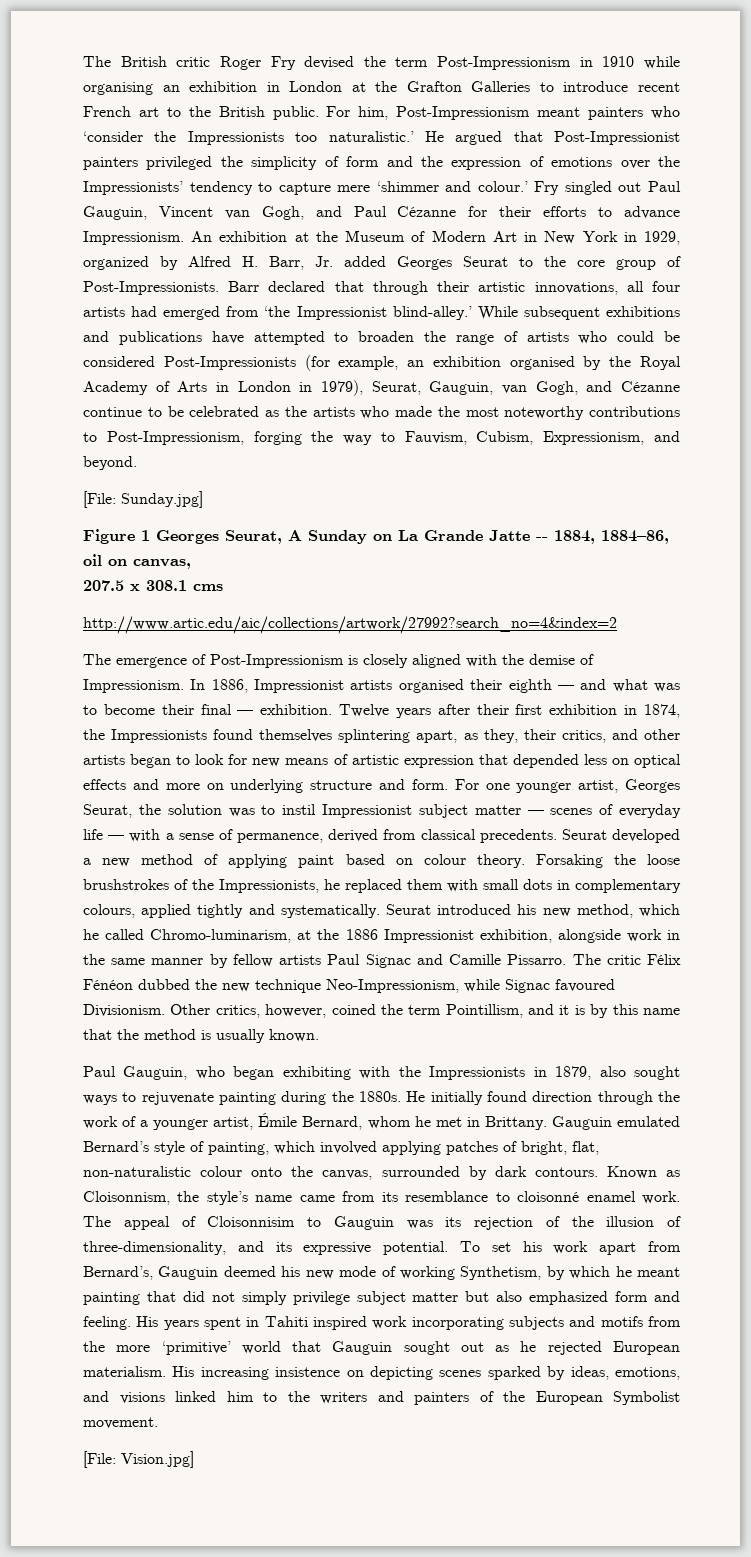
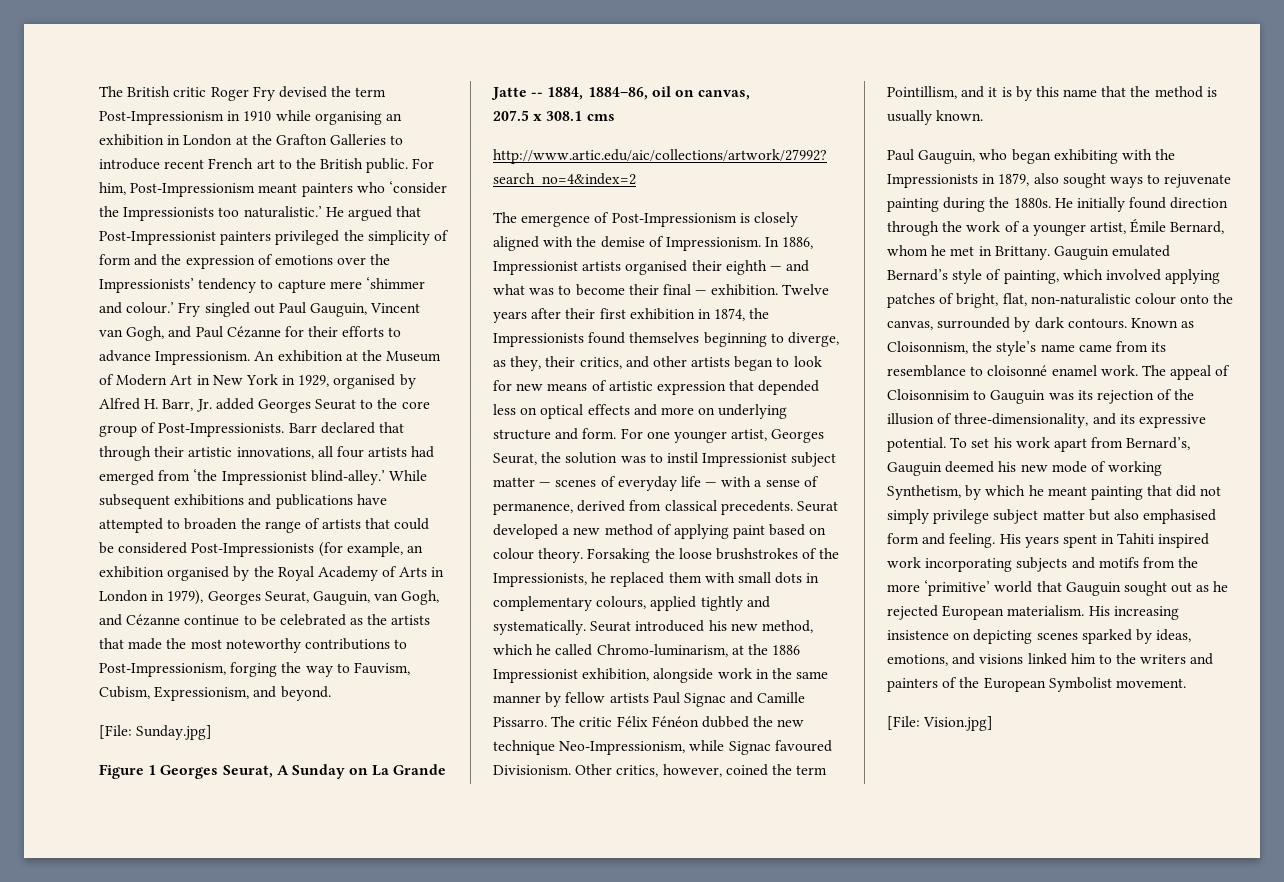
[83,256,149,270] organized -> [333,374,396,389] organised
[578,331,608,344] who -> [365,518,391,529] that
(363, 388) none -> [207,591,261,605] Georges
[360,406,390,419] who -> [99,638,124,649] that
[338,729,458,743] splintering apart, -> [703,332,839,347] beginning to diverge,
[529,1291,609,1305] emphasized -> [1143,509,1217,524] emphasised

